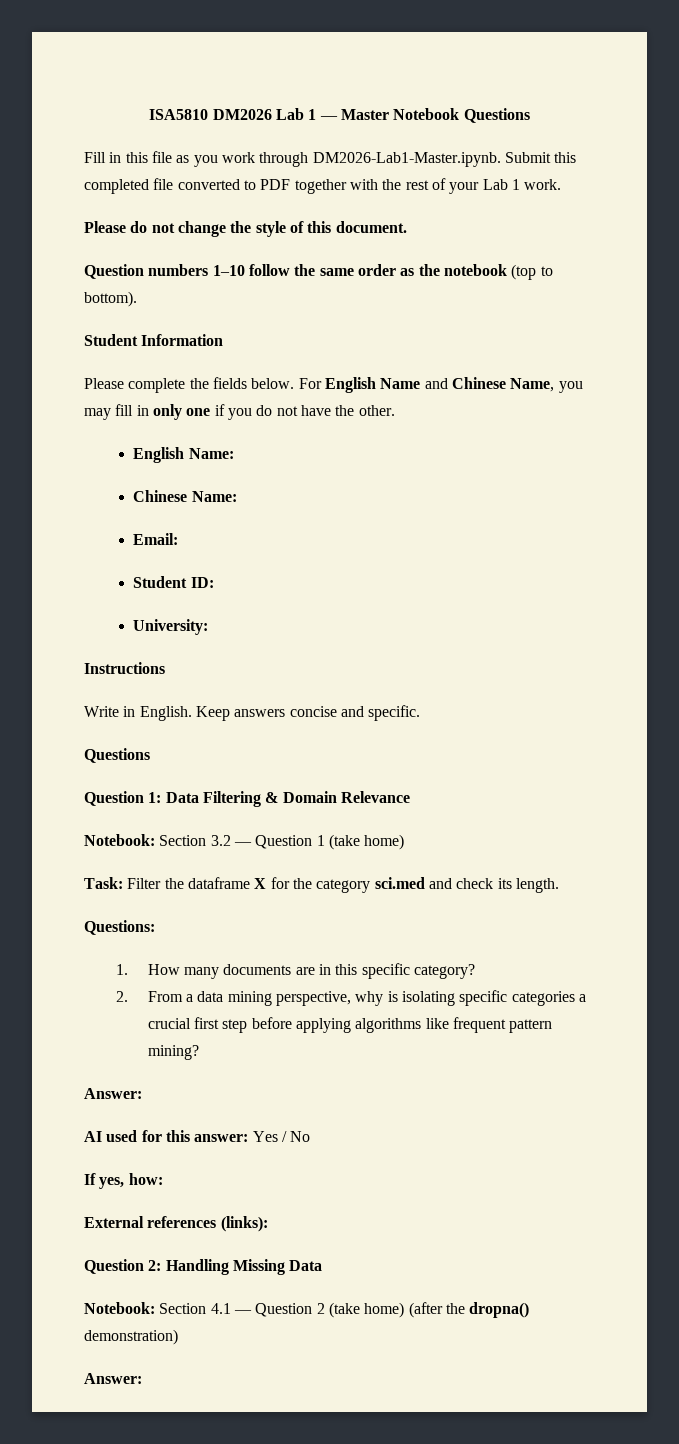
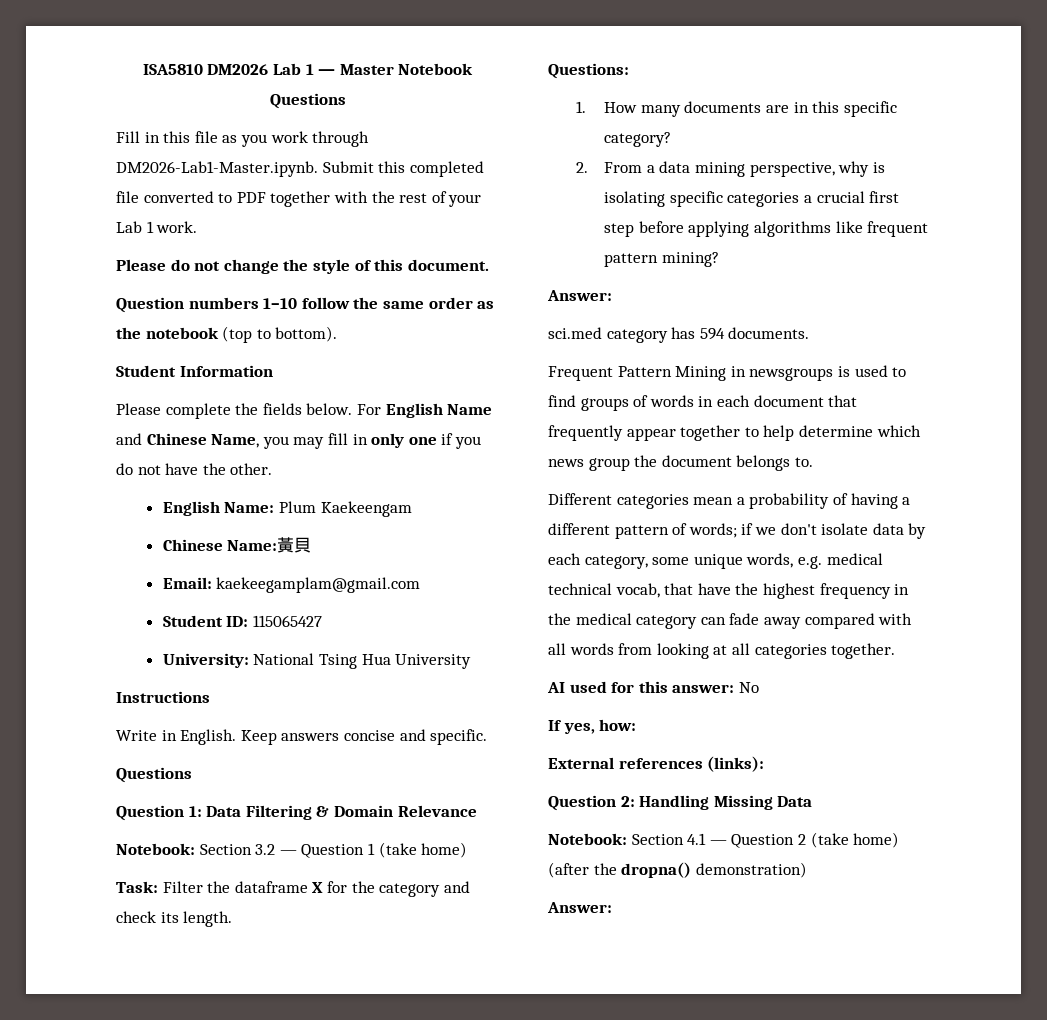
(234, 453) none -> [278,501,412,517] Plum Kaekeengam
(237, 496) none -> [277,537,312,553] 黃貝
(179, 539) none -> [216,577,421,593] kaekeegamplam@gmail.com
(214, 582) none -> [252,615,322,627] 115065427
(209, 627) none -> [253,653,472,669] National Tsing Hua University
[374,877,425,889] sci.med -> (441, 890) none
(142, 1093) none -> [548,327,810,343] [548,365,907,381] [548,395,858,411] [548,425,921,441] [548,455,813,471] [548,493,911,509] [548,523,927,539] [548,553,883,569] [548,583,910,599] [548,613,913,629] [548,643,896,659] // sci.med category has 594 documents. // Frequent Pattern Mining in newsgroups is used to find groups of words in each document that frequently appear together to help determine which news group the document belongs to. // Different categories mean a probability of having a different pattern of words; if we don't isolate data by each category, some unique words, e.g. medical technical vocab, that have the highest frequency in the medical category can fade away compared with all words from looking at all categories together.
[252,1131,287,1142] Yes / -> (735, 688) none

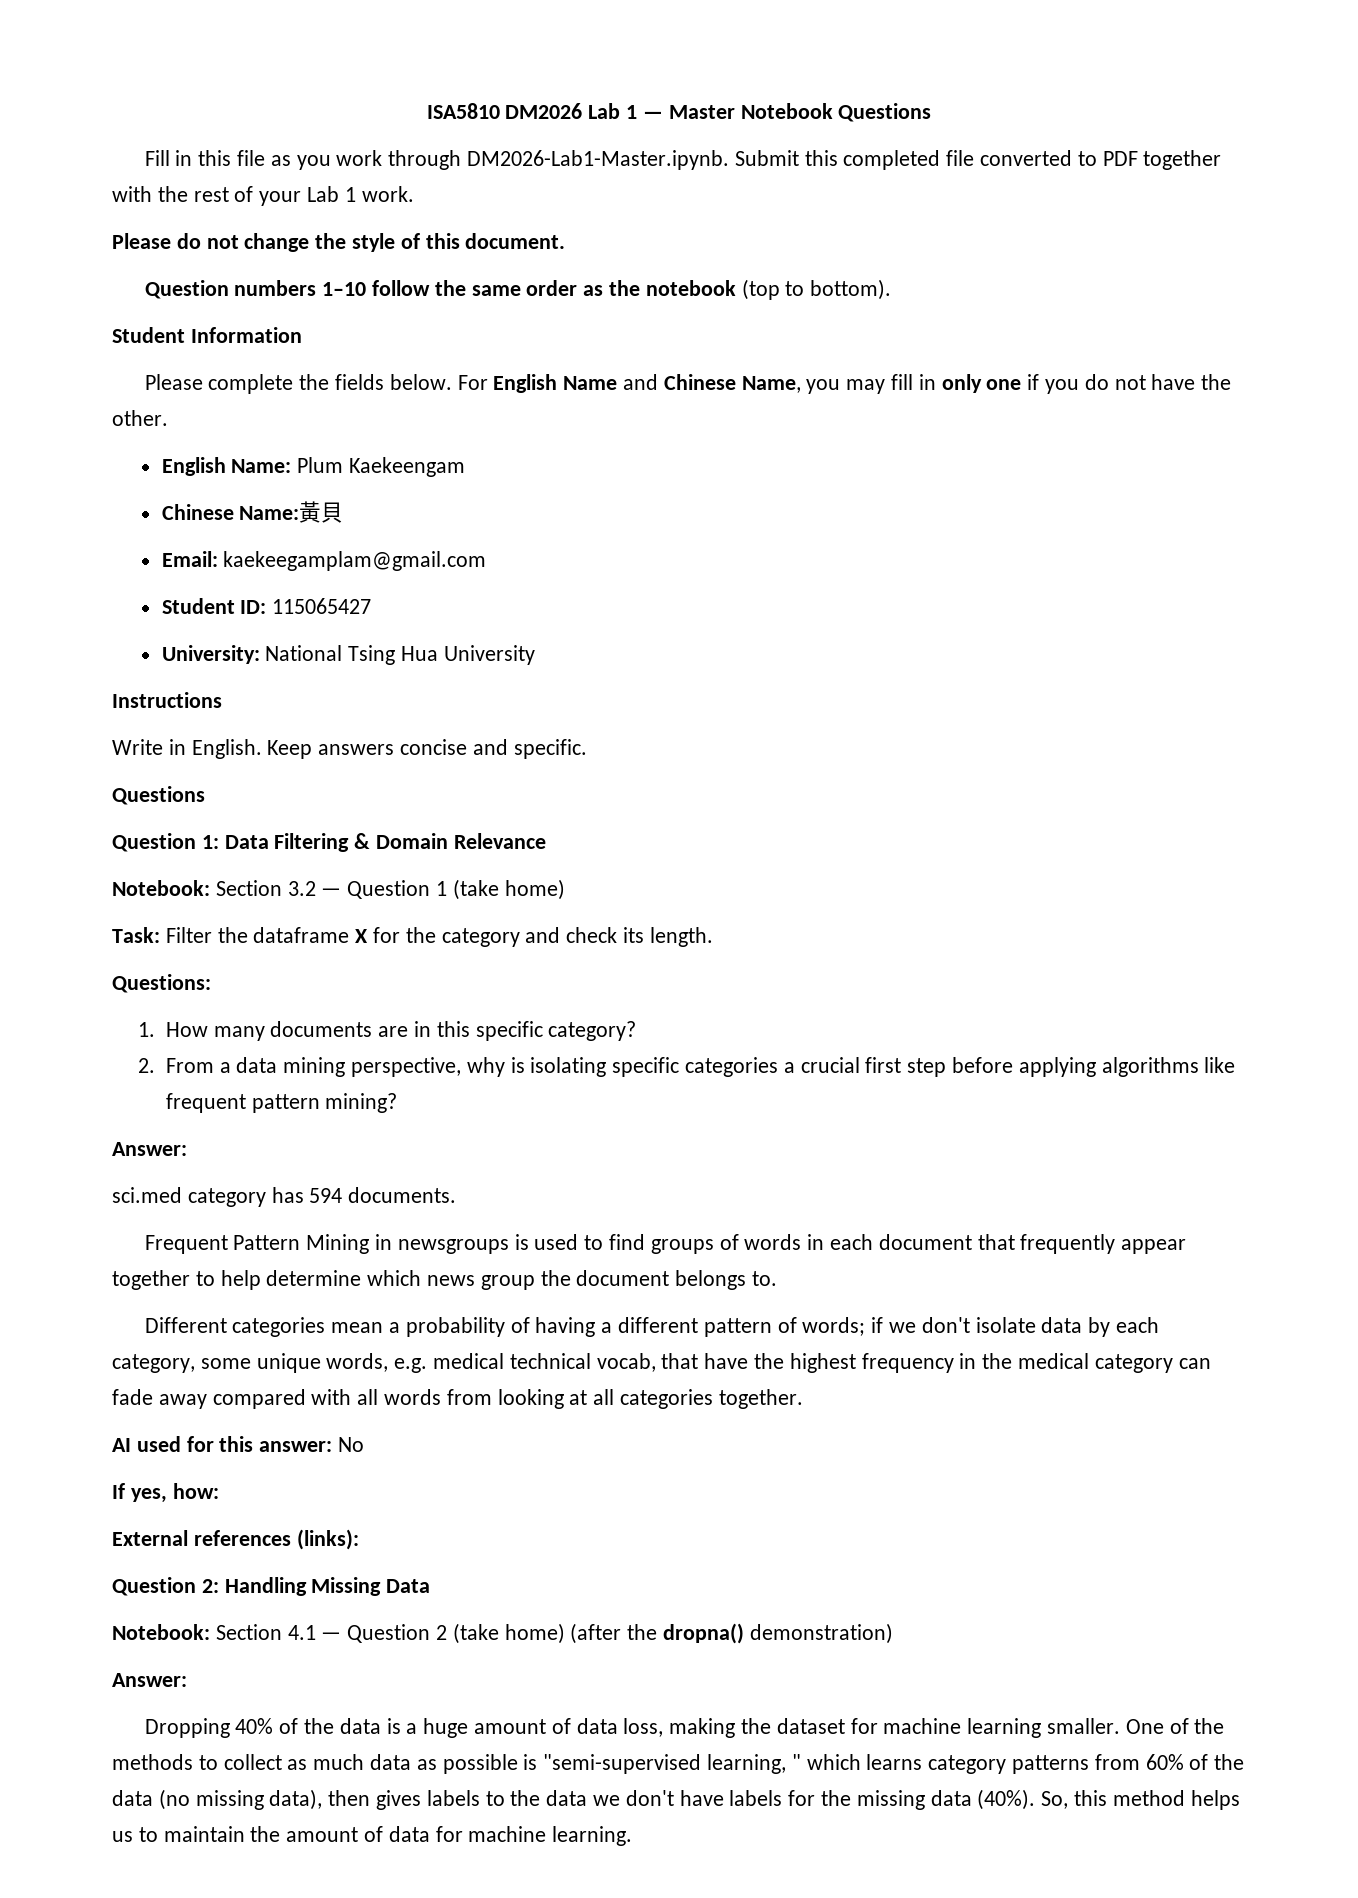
(612, 907) none -> [144,1718,1225,1738] [112,1754,1245,1774] [112,1789,1240,1810] [112,1826,633,1846] // Dropping 40% of the data is a huge amount of data loss, making the dataset for machine learning smaller. One of the methods to collect as much data as possible is "semi-supervised learning, " which learns category patterns from 60% of the data (no missing data), then gives labels to the data we don't have labels for the missing data (40%). So, this method helps us to maintain the amount of data for machine learning.

